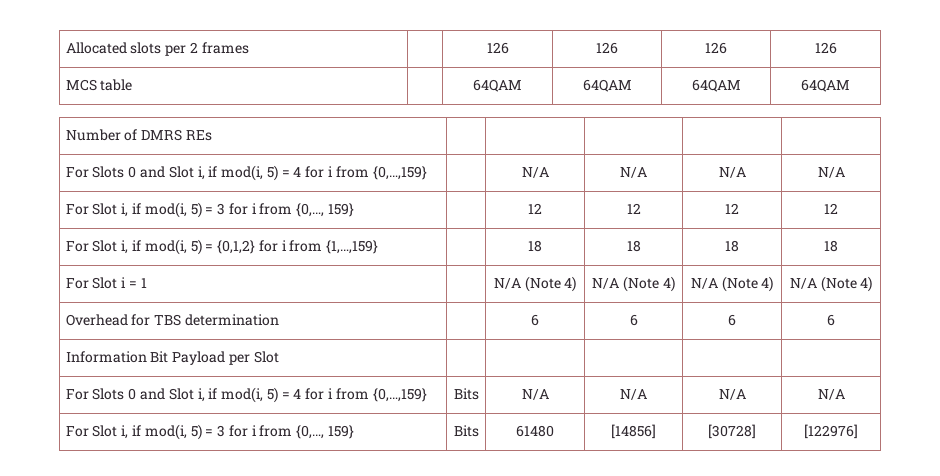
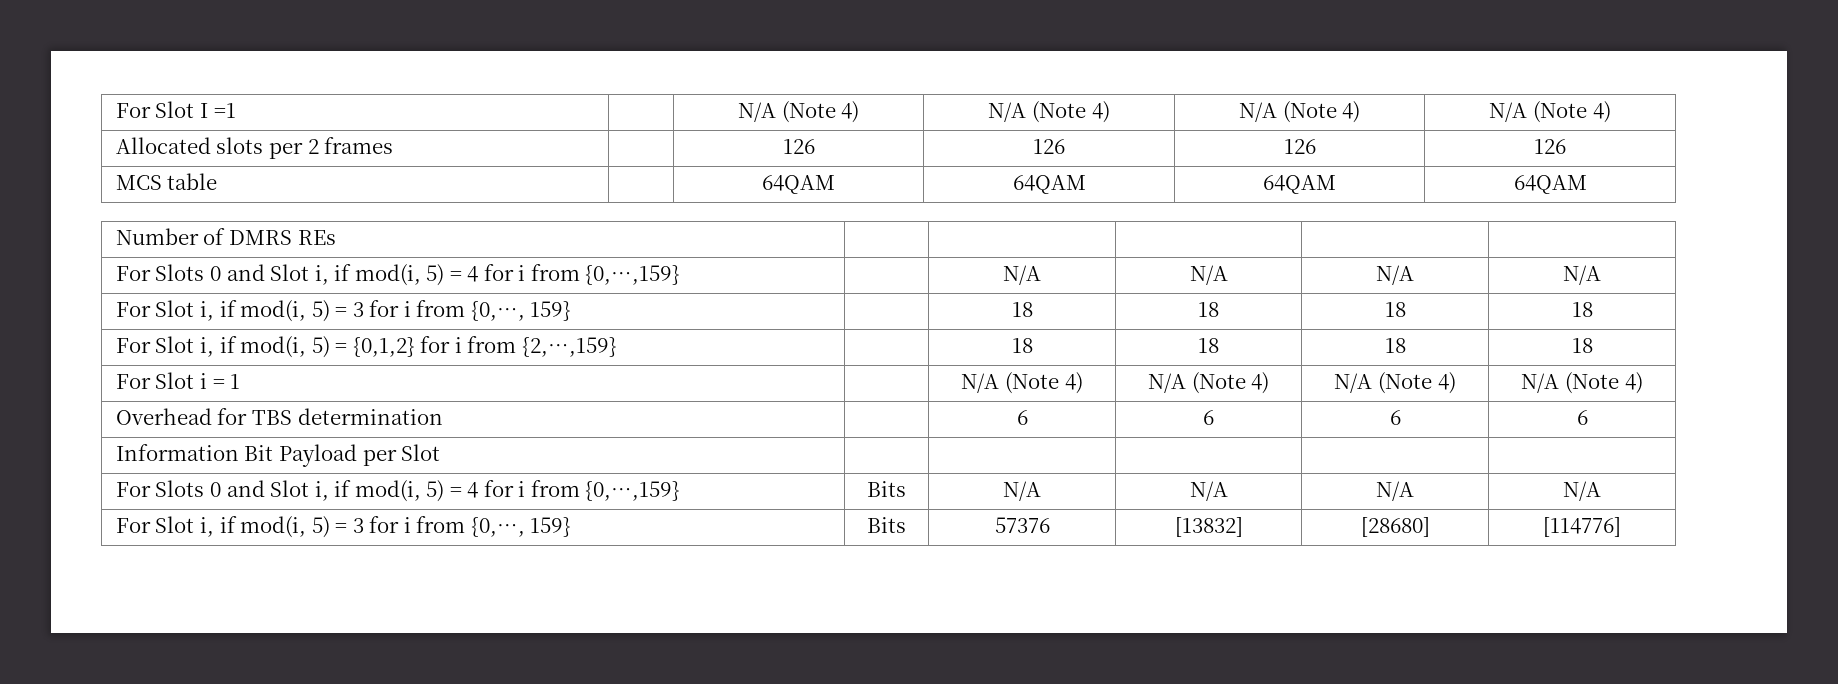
(65, 48) none -> [115,101,236,118] [737,101,860,123] [988,101,1110,123] [1238,101,1361,123] [1489,101,1611,123] For Slot I =1 | | N/A (Note 4) | N/A (Note 4) | N/A (Note 4) | N/A (Note 4) //
[528,203,542,214] [626,203,641,214] [725,203,739,214] [824,203,838,214] 12 | 12 | 12 | 12 -> [1011,302,1033,317] [1198,302,1219,317] [1384,302,1406,317] [1571,302,1593,317] 18 | 18 | 18 | 18
[326,240,379,254] {1,…,159} -> [521,337,617,357] {2,…,159}
[516,425,554,437] [611,424,656,439] [708,424,756,439] [804,424,858,439] 61480 | [14856] | [30728] | [122976] -> [994,517,1050,533] [1174,517,1243,537] [1360,517,1430,537] [1543,517,1621,537] 57376 | [13832] | [28680] | [114776]

